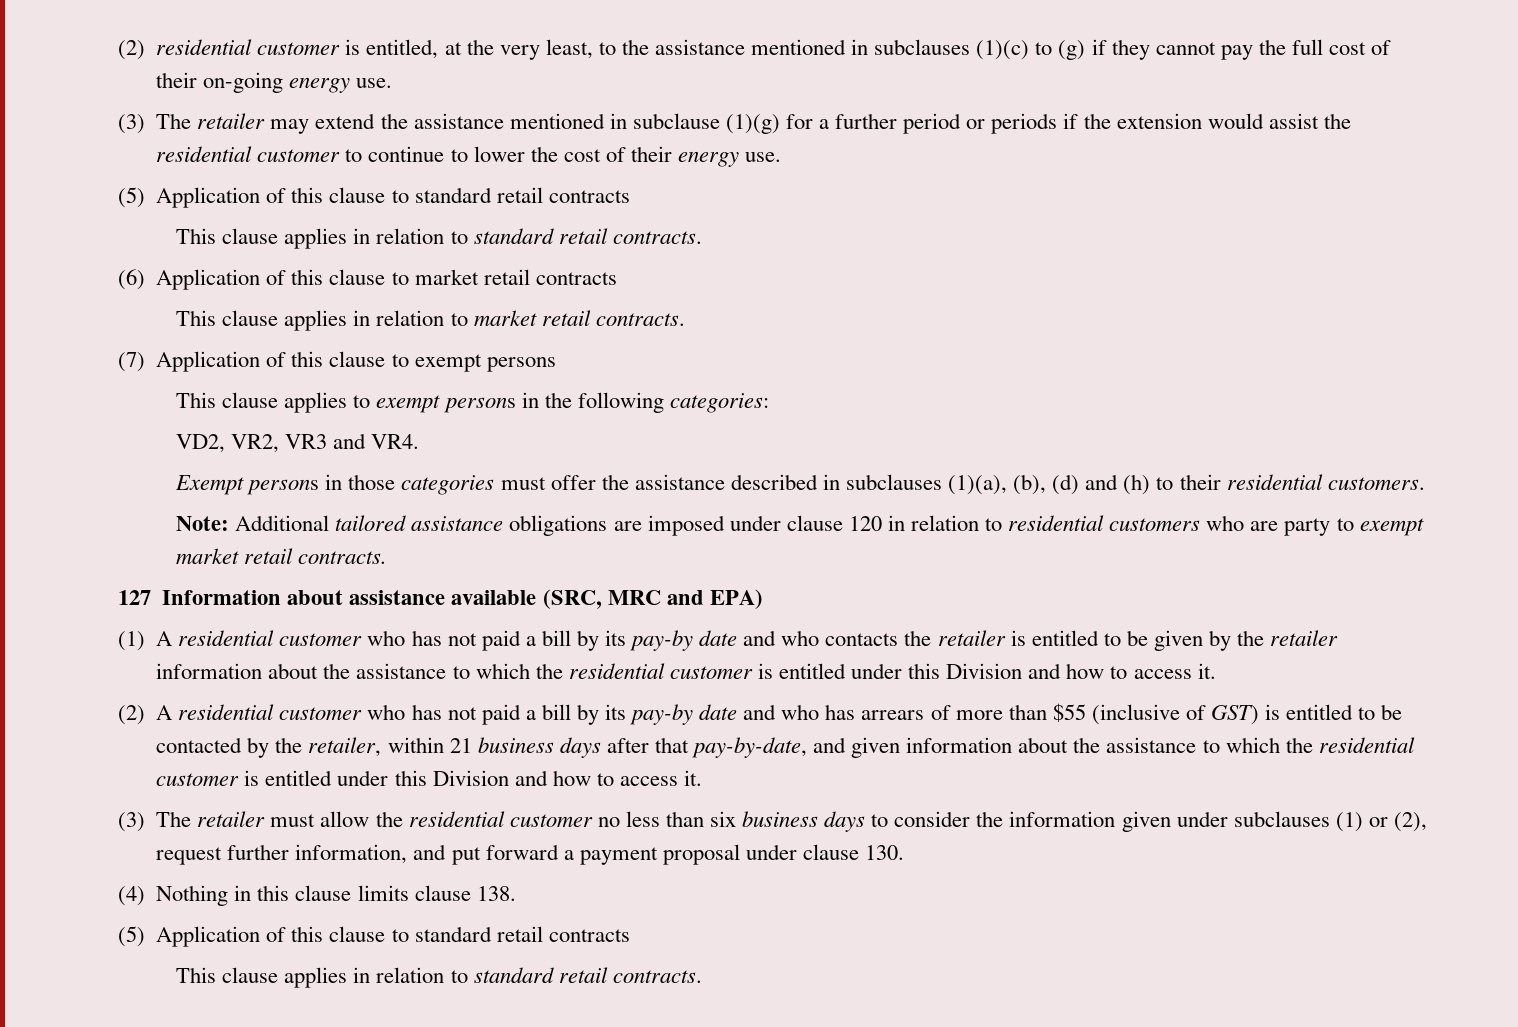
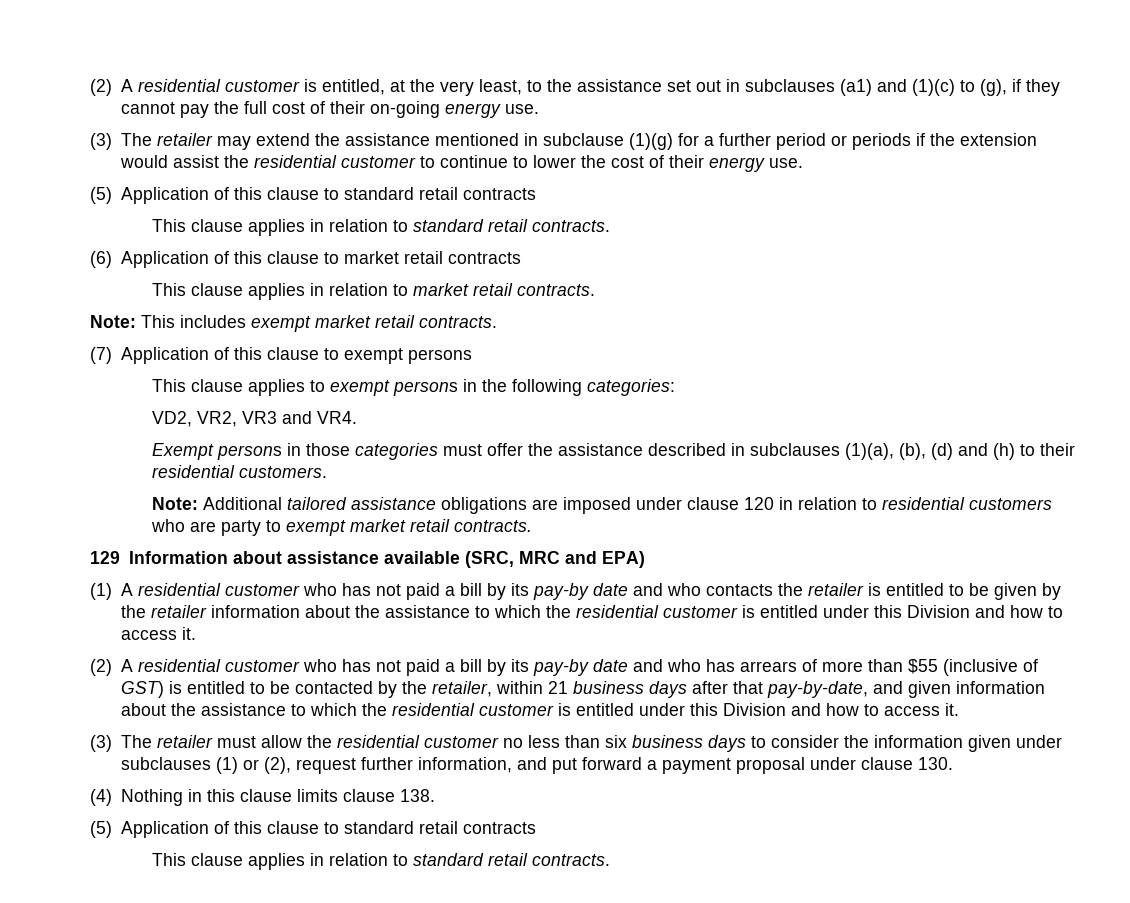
[118,40,145,60] (2) -> [90,79,133,96] (2) A
[751,39,971,55] mentioned in subclauses -> [666,79,907,96] set out in subclauses (a1) and
[1058,40,1086,60] (g) -> [979,79,1007,96] (g),
(685, 319) none -> [90,315,497,332] // Note: This includes exempt market retail contracts.
[118,590,151,605] 127 -> [90,551,120,564] 129

